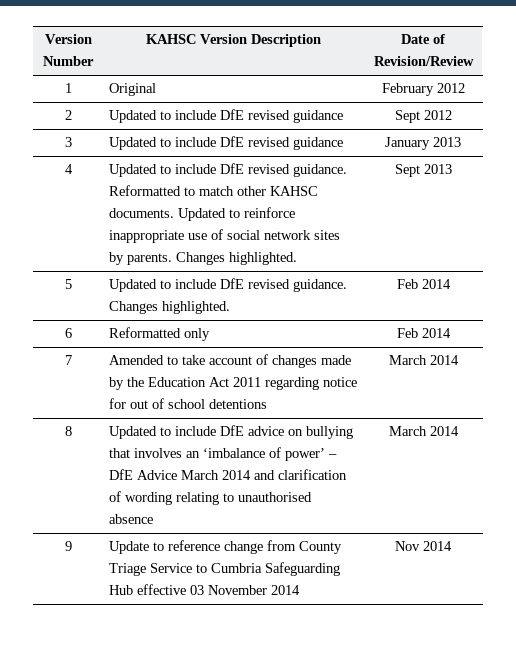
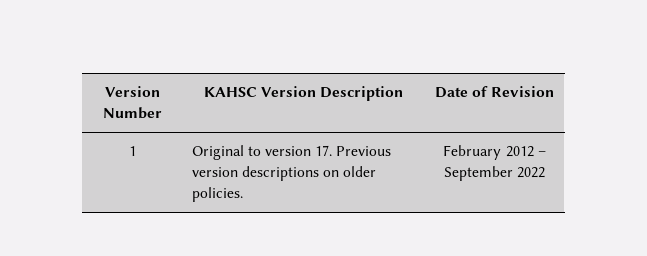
[373,56,474,66] Revision/Review -> [491,86,555,97] Revision
[381,83,465,96] [64,110,72,120] [108,109,343,123] [394,110,452,123] [64,137,72,147] [108,136,343,150] [385,137,461,150] [64,164,73,174] [108,163,347,177] [108,185,318,196] [108,207,295,221] [108,229,340,243] [108,252,297,265] [394,164,452,177] [64,279,72,289] [108,278,347,292] [108,301,230,314] [396,279,451,289] [64,328,72,338] [108,327,210,341] [396,328,451,338] [64,355,72,365] [108,354,351,368] [108,377,357,390] [108,398,267,409] [388,355,459,365] [64,426,72,436] [108,425,353,439] [108,447,337,461] [108,469,347,480] [108,491,312,505] [108,514,153,524] [388,426,459,436] [64,541,72,551] [108,540,342,554] [108,562,340,576] [108,584,300,595] [395,541,452,551] | February 2012 // 2 | Updated to include DfE revised guidance | Sept 2012 // 3 | Updated to include DfE revised guidance | January 2013 // 4 | Updated to include DfE revised guidance. Reformatted to match other KAHSC documents. Updated to reinforce inappropriate use of social network sites by parents. Changes highlighted. | Sept 2013 // 5 | Updated to include DfE revised guidance. Changes highlighted. | Feb 2014 // 6 | Reformatted only | Feb 2014 // 7 | Amended to take account of changes made by the Education Act 2011 regarding notice for out of school detentions | March 2014 // 8 | Updated to include DfE advice on bullying that involves an ‘imbalance of power’ – DfE Advice March 2014 and clarification of wording relating to unauthorised absence | March 2014 // 9 | Update to reference change from County Triage Service to Cumbria Safeguarding Hub effective 03 November 2014 | Nov 2014 -> [247,145,392,156] [191,166,377,181] [191,187,243,202] [443,145,546,160] [443,166,546,181] to version 17. Previous version descriptions on older policies. | February 2012 – September 2022

